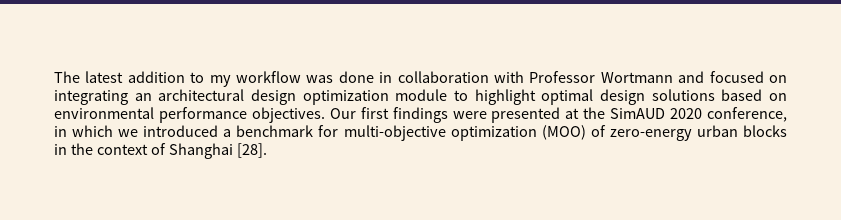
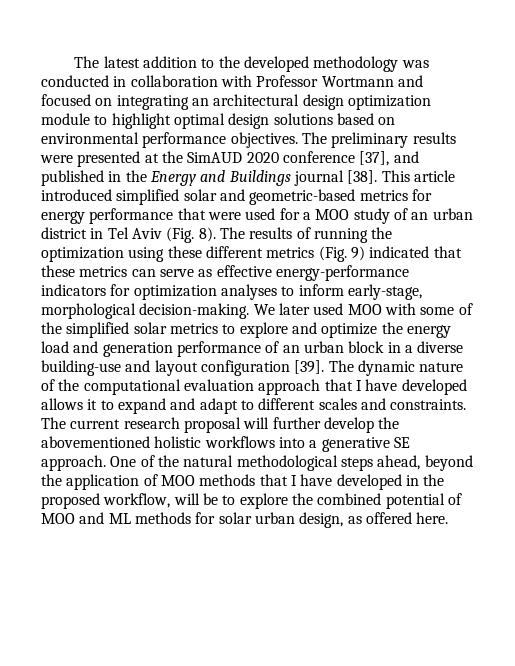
[209,71,374,87] my workflow was done -> [218,56,429,72] [41,75,109,87] the developed methodology was conducted
[329,107,448,123] Our first findings -> [301,132,456,148] The preliminary results
[707,107,787,122] [54,125,788,141] [54,143,267,159] conference, in which we introduced a benchmark for multi-objective optimization (MOO) of zero-energy urban blocks in the context of Shanghai [28]. -> [282,151,419,166] [41,170,455,186] [41,189,432,205] [41,208,473,224] [41,227,393,243] [41,246,462,262] [41,265,409,281] [41,284,422,300] [41,303,473,319] [41,322,451,338] [41,341,464,357] [41,360,464,376] [41,379,467,395] [41,398,467,414] [41,417,400,433] [41,436,410,452] [41,455,473,471] [41,474,445,490] [41,493,462,509] [41,512,449,528] conference [37], and published in the Energy and Buildings journal [38]. This article introduced simplified solar and geometric-based metrics for energy performance that were used for a MOO study of an urban district in Tel Aviv (Fig. 8). The results of running the optimization using these different metrics (Fig. 9) indicated that these metrics can serve as effective energy-performance indicators for optimization analyses to inform early-stage, morphological decision-making. We later used MOO with some of the simplified solar metrics to explore and optimize the energy load and generation performance of an urban block in a diverse building-use and layout configuration [39]. The dynamic nature of the computational evaluation approach that I have developed allows it to expand and adapt to different scales and constraints. The current research proposal will further develop the abovementioned holistic workflows into a generative SE approach. One of the natural methodological steps ahead, beyond the application of MOO methods that I have developed in the proposed workflow, will be to explore the combined potential of MOO and ML methods for solar urban design, as offered here.

